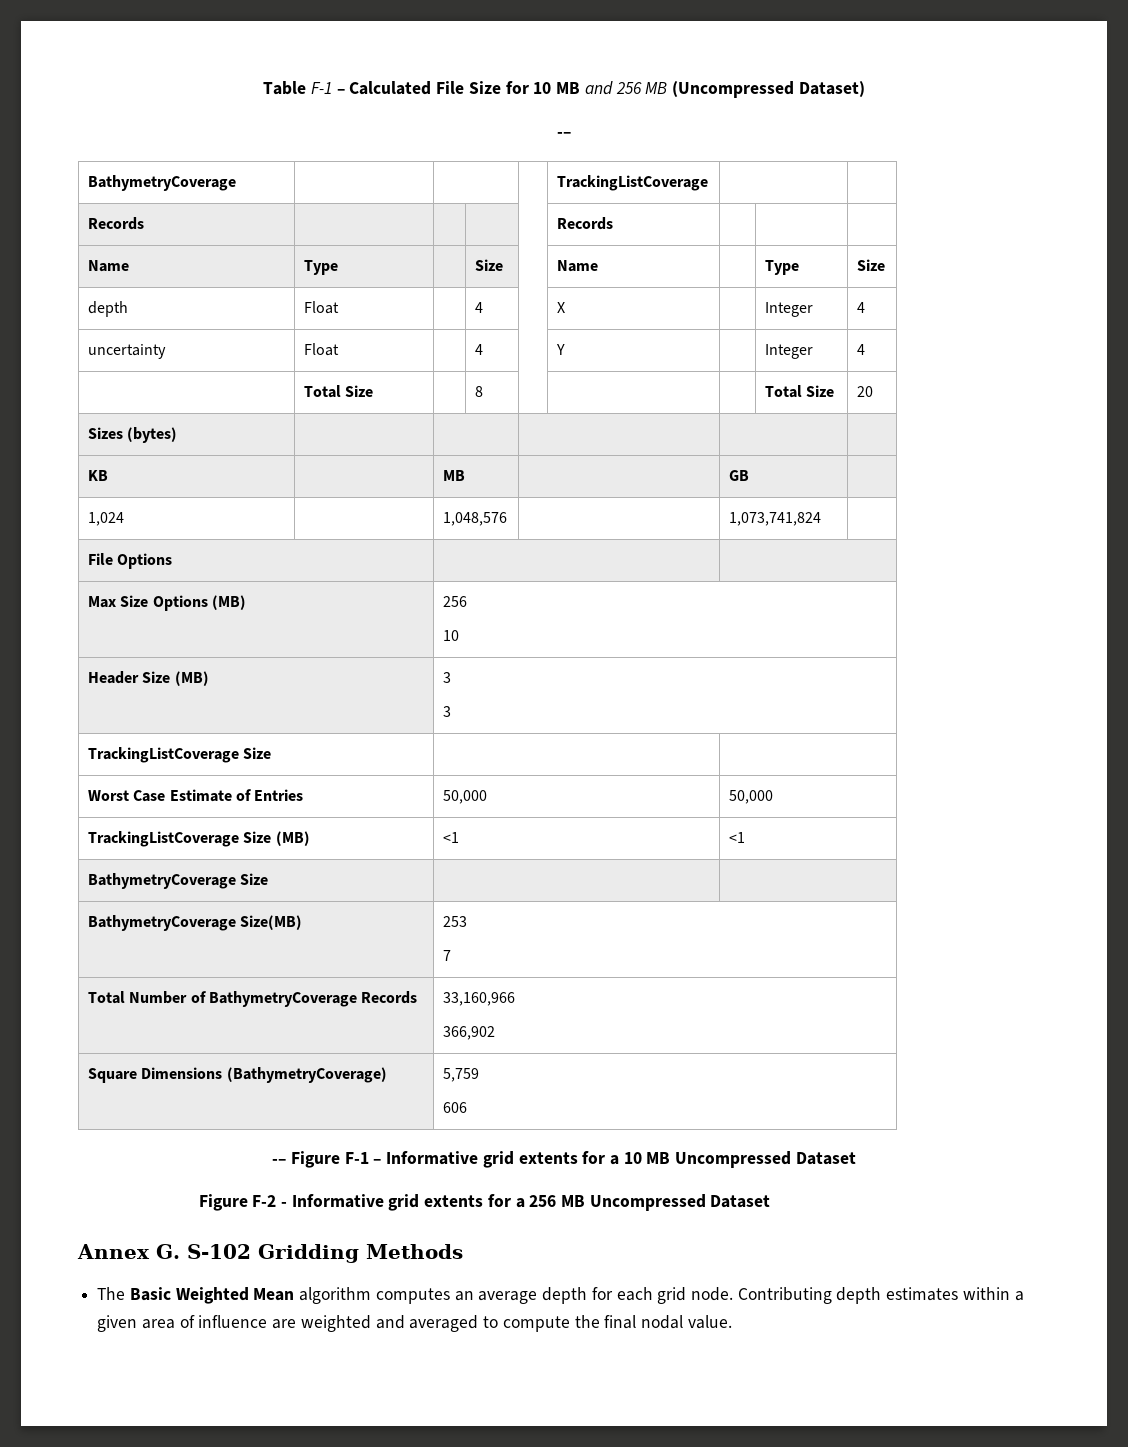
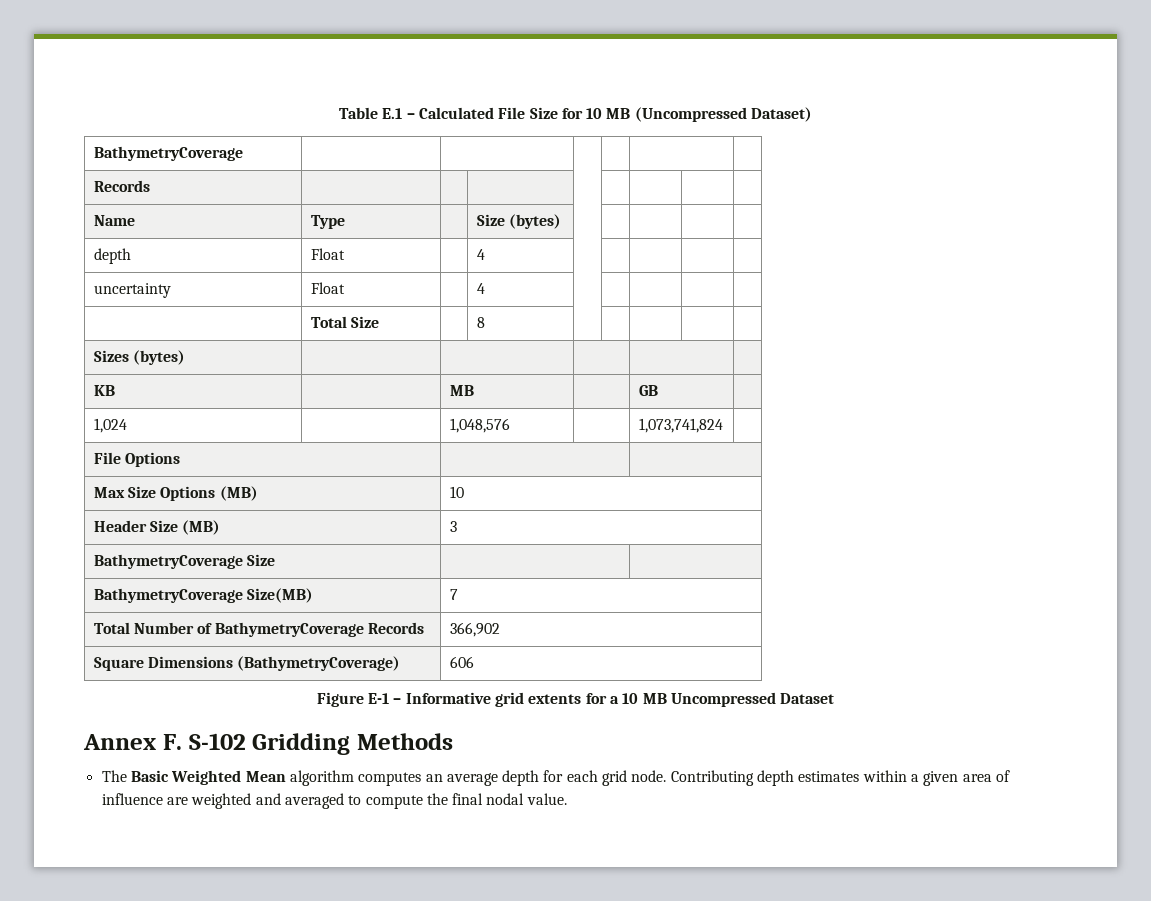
[311,82,333,94] F-1 -> [382,108,403,119] E.1
[584,81,668,95] and 256 MB -> (631, 113) none
[557,132,571,137] // -– -> (813, 114) none
[557,175,709,191] TrackingListCoverage -> (243, 153) none
[557,217,614,230] Records -> (150, 186) none
[557,260,599,272] [765,260,800,275] [857,259,886,271] | | Name | | Type | Size -> [509,214,562,229] (bytes) | | | | |
[557,302,566,313] [765,302,814,317] [857,302,866,313] X | | Integer | 4 -> (485, 254) | | |
[556,344,566,355] [765,344,814,359] [857,344,866,355] Y | | Integer | 4 -> (485, 288) | | |
[765,385,835,398] [857,386,874,397] Total Size | 20 -> (485, 322) |
[443,596,468,607] 256 // -> (258, 493) none
[443,706,452,717] [88,747,272,763] [88,789,304,802] [443,790,488,804] [729,790,774,804] [88,831,310,847] [443,832,460,843] [729,832,746,843] // 3 // TrackingListCoverage Size | | // Worst Case Estimate of Entries | 50,000 | 50,000 // TrackingListCoverage Size (MB) | <1 | <1 -> (457, 526) none
[443,916,468,927] 253 // -> (314, 595) none
[443,992,516,1006] 33,160,966 // -> (425, 628) none
[443,1068,480,1082] 5,759 // -> (401, 663) none
[272,1151,369,1168] -– Figure F-1 -> [316,692,390,707] Figure E-1
[198,1194,771,1211] // Figure F-2 - Informative grid extents for a 256 MB Uncompressed Dataset -> (835, 698) none
[156,1244,180,1259] G. -> [162,734,182,750] F.

